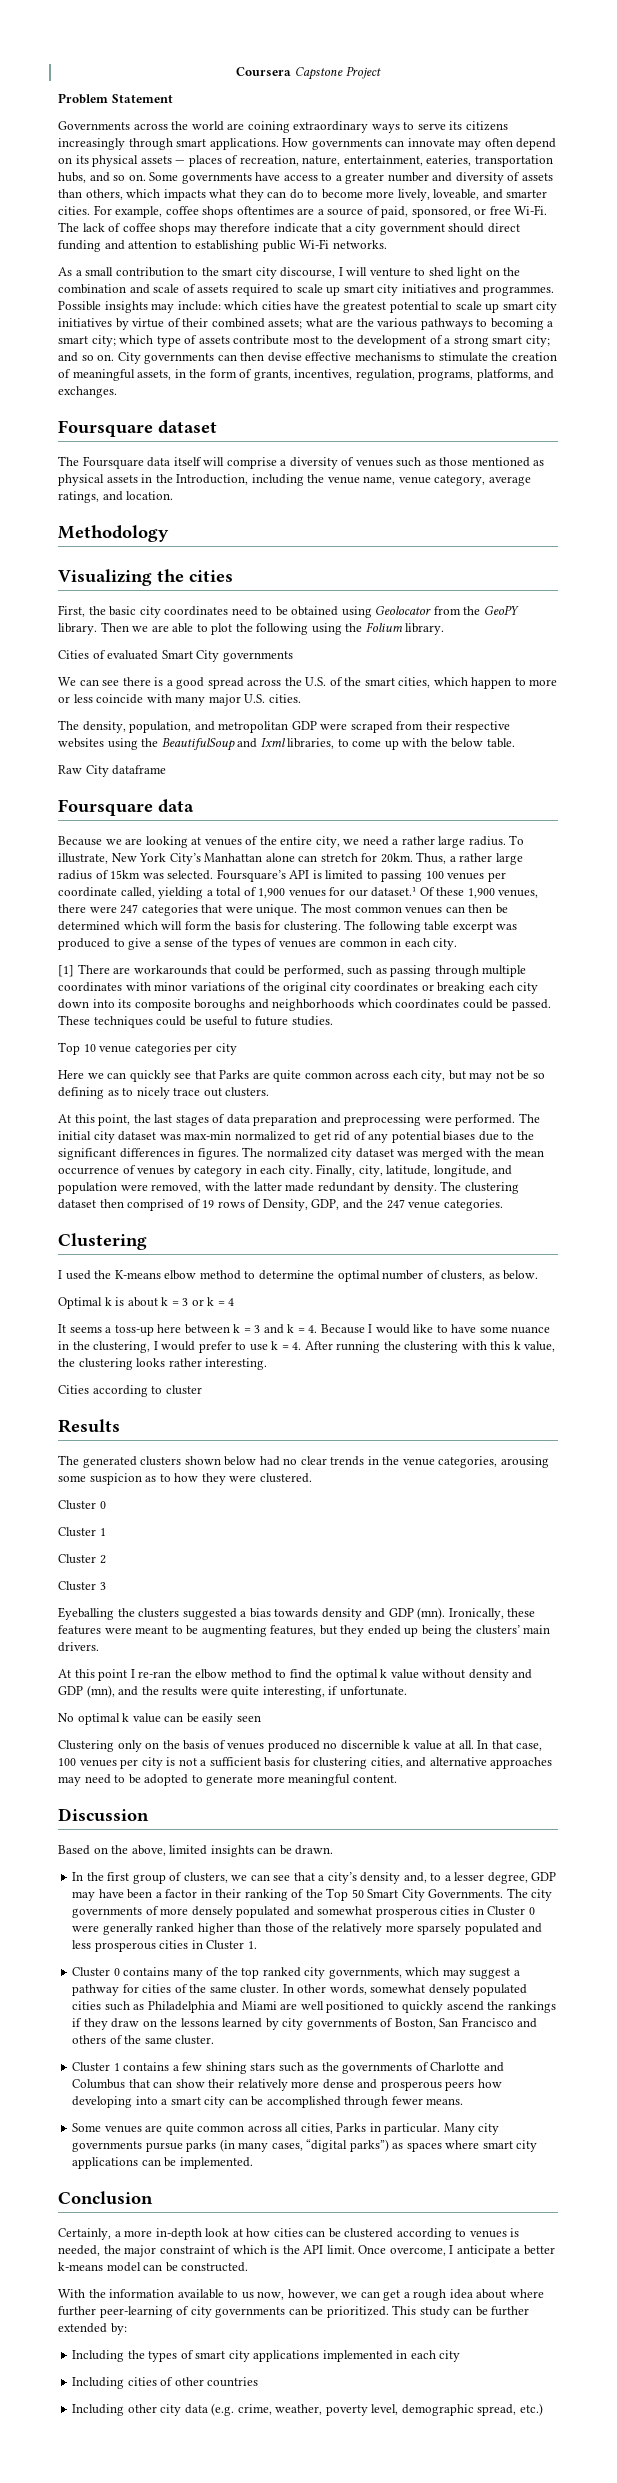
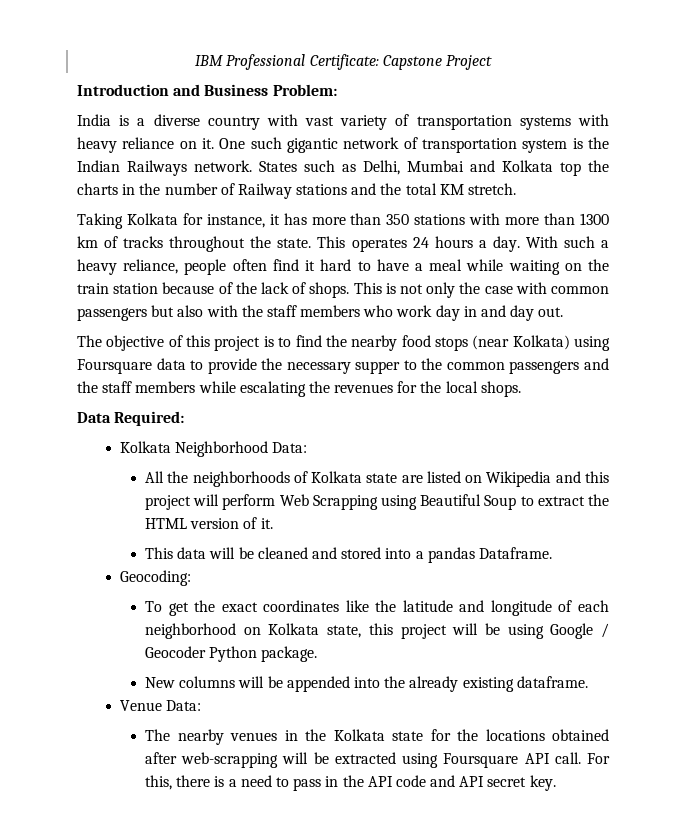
[236,67,292,76] Coursera -> [195,54,379,70] IBM Professional Certificate:
[58,93,173,104] [58,121,508,133] [58,138,557,150] [58,155,553,167] [58,172,553,184] [58,189,548,201] [58,205,548,218] [58,222,520,235] [58,239,387,252] [58,267,521,279] [58,284,554,296] [58,301,558,313] [58,318,554,330] [58,335,550,347] [58,352,557,364] [58,369,555,381] [58,386,117,398] [58,420,217,437] [58,456,545,469] [58,474,531,486] [58,491,174,503] [58,525,169,542] [58,569,233,586] [58,605,519,618] [58,622,445,635] [58,650,293,662] [58,677,558,689] [58,694,301,706] [58,720,511,733] [58,738,515,751] [58,765,167,777] [58,799,194,816] [58,835,525,848] [58,852,523,865] [58,869,506,882] [58,886,539,899] [58,903,508,916] [58,920,518,933] [58,938,458,950] [58,964,527,977] [58,982,539,994] [58,999,551,1011] [58,1015,333,1028] [58,1042,237,1055] [58,1070,545,1082] [58,1087,270,1099] [58,1113,540,1126] [58,1131,534,1143] [58,1147,545,1160] [58,1164,513,1177] [58,1181,519,1194] [58,1199,503,1211] [58,1233,147,1250] [58,1270,539,1282] [58,1297,235,1309] [58,1324,551,1336] [58,1341,556,1353] [58,1358,268,1370] [58,1385,202,1397] [58,1419,120,1433] [58,1455,549,1468] [58,1473,312,1485] [58,1500,106,1510] [58,1527,106,1537] [58,1554,106,1564] [58,1581,106,1591] [58,1607,536,1620] [58,1625,551,1637] [58,1642,99,1652] [58,1669,533,1681] [58,1685,407,1698] [58,1713,261,1725] [58,1740,543,1752] [58,1757,553,1769] [58,1774,397,1786] [58,1808,149,1822] [58,1845,334,1857] [72,1872,557,1884] [72,1888,553,1901] [72,1906,535,1918] [72,1923,543,1935] [72,1940,257,1952] [72,1967,520,1979] [72,1984,528,1996] [72,2001,556,2013] [72,2017,538,2030] [72,2035,215,2045] [72,2062,504,2074] [72,2079,502,2091] [72,2096,464,2108] [72,2123,500,2135] [72,2139,538,2152] [72,2157,253,2169] [58,2191,153,2205] [58,2228,520,2240] [58,2245,555,2257] [58,2262,249,2272] [58,2289,544,2301] [58,2305,530,2318] [58,2323,127,2335] [72,2350,461,2362] [72,2377,259,2389] [72,2403,543,2416] Problem Statement // Governments across the world are coining extraordinary ways to serve its citizens increasingly through smart applications. How governments can innovate may often depend on its physical assets — places of recreation, nature, entertainment, eateries, transportation hubs, and so on. Some governments have access to a greater number and diversity of assets than others, which impacts what they can do to become more lively, loveable, and smarter cities. For example, coffee shops oftentimes are a source of paid, sponsored, or free Wi-Fi. The lack of coffee shops may therefore indicate that a city government should direct funding and attention to establishing public Wi-Fi networks. // As a small contribution to the smart city discourse, I will venture to shed light on the combination and scale of assets required to scale up smart city initiatives and programmes. Possible insights may include: which cities have the greatest potential to scale up smart city initiatives by virtue of their combined assets; what are the various pathways to becoming a smart city; which type of assets contribute most to the development of a strong smart city; and so on. City governments can then devise effective mechanisms to stimulate the creation of meaningful assets, in the form of grants, incentives, regulation, programs, platforms, and exchanges. // Foursquare dataset // The Foursquare data itself will comprise a diversity of venues such as those mentioned as physical assets in the Introduction, including the venue name, venue category, average ratings, and location. // Methodology // Visualizing the cities // First, the basic city coordinates need to be obtained using Geolocator from the GeoPY library. Then we are able to plot the following using the Folium library. // Cities of evaluated Smart City governments // We can see there is a good spread across the U.S. of the smart cities, which happen to more or less coincide with many major U.S. cities. // The density, population, and metropolitan GDP were scraped from their respective websites using the BeautifulSoup and Ixml libraries, to come up with the below table. // Raw City dataframe // Foursquare data // Because we are looking at venues of the entire city, we need a rather large radius. To illustrate, New York City’s Manhattan alone can stretch for 20km. Thus, a rather large radius of 15km was selected. Foursquare’s API is limited to passing 100 venues per coordinate called, yielding a total of 1,900 venues for our dataset.¹ Of these 1,900 venues, there were 247 categories that were unique. The most common venues can then be determined which will form the basis for clustering. The following table excerpt was produced to give a sense of the types of venues are common in each city. // [1] There are workarounds that could be performed, such as passing through multiple coordinates with minor variations of the original city coordinates or breaking each city down into its composite boroughs and neighborhoods which coordinates could be passed. These techniques could be useful to future studies. // Top 10 venue categories per city // Here we can quickly see that Parks are quite common across each city, but may not be so defining as to nicely trace out clusters. // At this point, the last stages of data preparation and preprocessing were performed. The initial city dataset was max-min normalized to get rid of any potential biases due to the significant differences in figures. The normalized city dataset was merged with the mean occurrence of venues by category in each city. Finally, city, latitude, longitude, and population were removed, with the latter made redundant by density. The clustering dataset then comprised of 19 rows of Density, GDP, and the 247 venue categories. // Clustering // I used the K-means elbow method to determine the optimal number of clusters, as below. // Optimal k is about k = 3 or k = 4 // It seems a toss-up here between k = 3 and k = 4. Because I would like to have some nuance in the clustering, I would prefer to use k = 4. After running the clustering with this k value, the clustering looks rather interesting. // Cities according to cluster // Results // The generated clusters shown below had no clear trends in the venue categories, arousing some suspicion as to how they were clustered. // Cluster 0 // Cluster 1 // Cluster 2 // Cluster 3 // Eyeballing the clusters suggested a bias towards density and GDP (mn). Ironically, these features were meant to be augmenting features, but they ended up being the clusters’ main drivers. // At this point I re-ran the elbow method to find the optimal k value without density and GDP (mn), and the results were quite interesting, if unfortunate. // No optimal k value can be easily seen // Clustering only on the basis of venues produced no discernible k value at all. In that case, 100 venues per city is not a sufficient basis for clustering cities, and alternative approaches may need to be adopted to generate more meaningful content. // Discussion // Based on the above, limited insights can be drawn. // In the first group of clusters, we can see that a city’s density and, to a lesser degree, GDP may have been a factor in their ranking of the Top 50 Smart City Governments. The city governments of more densely populated and somewhat prosperous cities in Cluster 0 were generally ranked higher than those of the relatively more sparsely populated and less prosperous cities in Cluster 1. // Cluster 0 contains many of the top ranked city governments, which may suggest a pathway for cities of the same cluster. In other words, somewhat densely populated cities such as Philadelphia and Miami are well positioned to quickly ascend the rankings if they draw on the lessons learned by city governments of Boston, San Francisco and others of the same cluster. // Cluster 1 contains a few shining stars such as the governments of Charlotte and Columbus that can show their relatively more dense and prosperous peers how developing into a smart city can be accomplished through fewer means. // Some venues are quite common across all cities, Parks in particular. Many city governments pursue parks (in many cases, “digital parks”) as spaces where smart city applications can be implemented. // Conclusion // Certainly, a more in-depth look at how cities can be clustered according to venues is needed, the major constraint of which is the API limit. Once overcome, I anticipate a better k-means model can be constructed. // With the information available to us now, however, we can get a rough idea about where further peer-learning of city governments can be prioritized. This study can be further extended by: // Including the types of smart city applications implemented in each city // Including cities of other countries // Including other city data (e.g. crime, weather, poverty level, demographic spread, etc.) -> [77,84,337,96] [77,114,609,130] [77,137,609,153] [77,160,609,176] [77,183,517,199] [77,213,609,229] [77,236,609,252] [77,259,610,275] [77,282,609,298] [77,305,564,321] [77,335,610,351] [77,358,609,374] [77,381,521,397] [77,411,185,426] [119,441,307,457] [145,471,609,487] [145,494,609,510] [145,517,273,529] [145,547,552,563] [119,570,191,586] [145,600,609,616] [145,623,609,639] [145,646,318,662] [145,676,588,692] [119,700,201,711] [145,729,609,745] [145,752,610,768] [145,775,556,791] Introduction and Business Problem: // India is a diverse country with vast variety of transportation systems with heavy reliance on it. One such gigantic network of transportation system is the Indian Railways network. States such as Delhi, Mumbai and Kolkata top the charts in the number of Railway stations and the total KM stretch. // Taking Kolkata for instance, it has more than 350 stations with more than 1300 km of tracks throughout the state. This operates 24 hours a day. With such a heavy reliance, people often find it hard to have a meal while waiting on the train station because of the lack of shops. This is not only the case with common passengers but also with the staff members who work day in and day out. // The objective of this project is to find the nearby food stops (near Kolkata) using Foursquare data to provide the necessary supper to the common passengers and the staff members while escalating the revenues for the local shops. // Data Required: // Kolkata Neighborhood Data: // All the neighborhoods of Kolkata state are listed on Wikipedia and this project will perform Web Scrapping using Beautiful Soup to extract the HTML version of it. // This data will be cleaned and stored into a pandas Dataframe. // Geocoding: // To get the exact coordinates like the latitude and longitude of each neighborhood on Kolkata state, this project will be using Google / Geocoder Python package. // New columns will be appended into the already existing dataframe. // Venue Data: // The nearby venues in the Kolkata state for the locations obtained after web-scrapping will be extracted using Foursquare API call. For this, there is a need to pass in the API code and API secret key.

